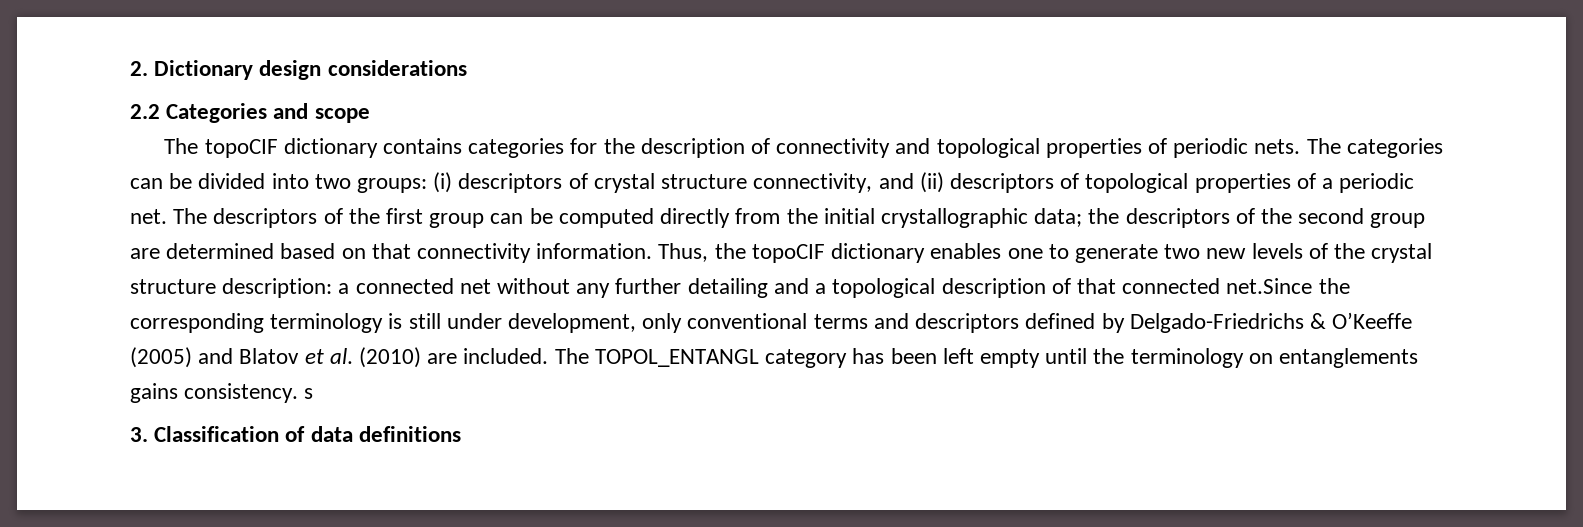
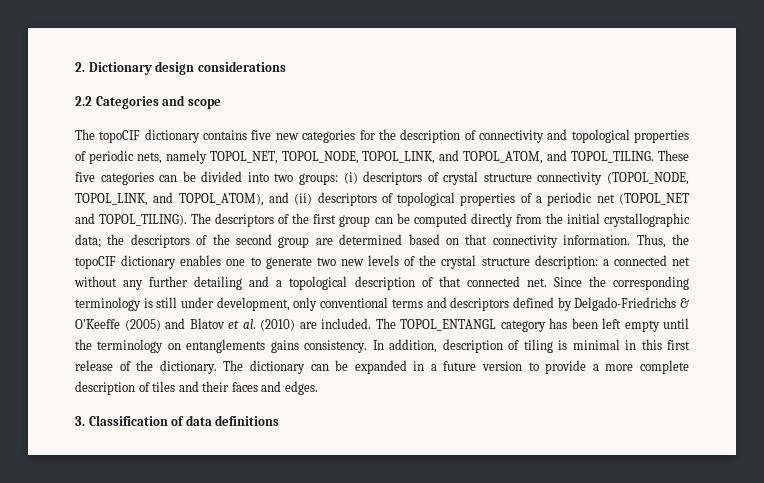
(462, 146) none -> [251,130,299,140] five new
[1254,138,1341,154] nets. The -> [136,150,690,164] [75,172,95,182] nets, namely TOPOL_NET, TOPOL_NODE, TOPOL_LINK, and TOPOL_ATOM, and TOPOL_TILING. These five
[753,173,873,193] connectivity, -> [537,172,689,185] [75,192,264,206] connectivity (TOPOL_NODE, TOPOL_LINK, and TOPOL_ATOM),
[130,209,167,224] net. -> [596,193,689,205] [75,213,188,226] net (TOPOL_NET and TOPOL_TILING).
[1226,278,1313,294] net.Since -> [526,277,582,287] net. Since
[304,388,314,399] s -> [372,339,691,353] [75,360,689,374] [75,381,318,395] In addition, description of tiling is minimal in this first release of the dictionary. The dictionary can be expanded in a future version to provide a more complete description of tiles and their faces and edges.

